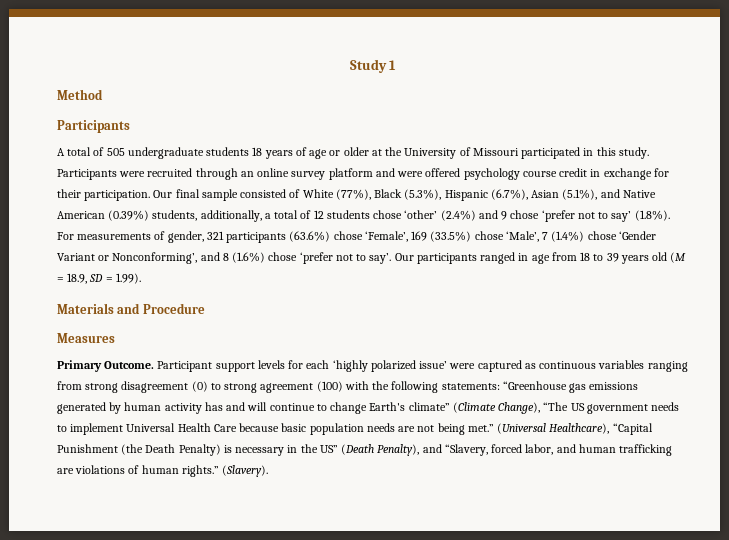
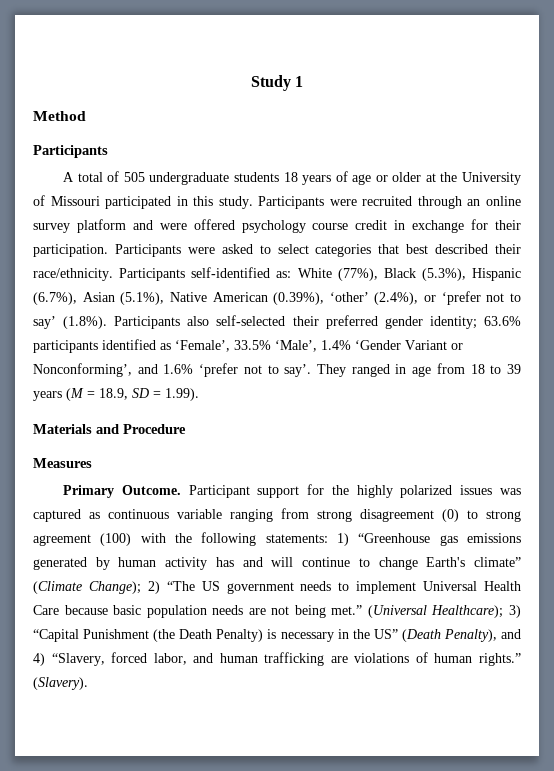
[153,189,301,201] Our final sample consisted of -> [114,244,521,257] [33,267,292,281] Participants were asked to select categories that best described their race/ethnicity. Participants self-identified as:
[600,189,620,198] and -> (165, 298) none
[108,210,540,222] (0.39%) students, additionally, a total of 12 students chose ‘other’ (2.4%) and 9 chose -> [273,292,437,305] (0.39%), ‘other’ (2.4%), or
[57,231,617,243] For measurements of gender, 321 participants (63.6%) chose ‘Female’, 169 (33.5%) chose ‘Male’, 7 (1.4%) chose -> [114,315,521,329] [33,339,351,353] Participants also self-selected their preferred gender identity; 63.6% participants identified as ‘Female’, 33.5% ‘Male’, 1.4%
[222,252,298,263] 8 (1.6%) chose -> [163,364,194,374] 1.6%
[394,253,477,264] Our participants -> [317,364,347,377] They
[652,252,668,261] old -> (62, 396) none
[257,360,476,372] levels for each ‘highly polarized issue’ were -> [307,484,522,498] for the highly polarized issues was
[598,360,645,369] variables -> [177,509,222,519] variable
(500, 386) none -> [337,533,349,546] 1)
[498,402,541,414] Change), -> [88,581,160,594] Change); 2)
[549,423,610,434] Healthcare), -> [431,605,521,618] Healthcare); 3)
(442, 448) none -> [33,653,45,666] 4)

